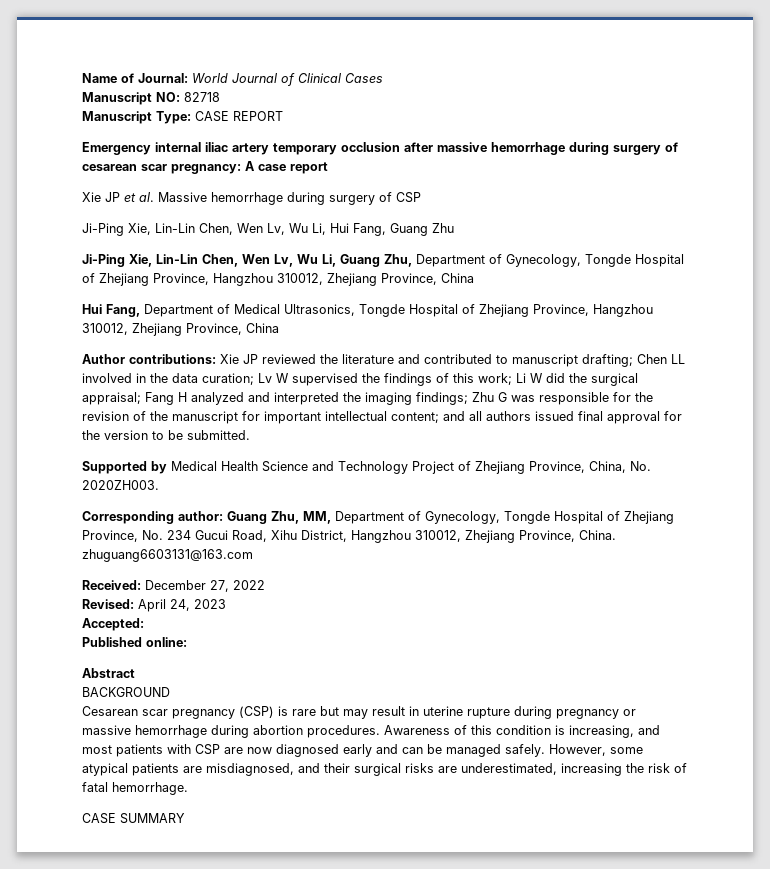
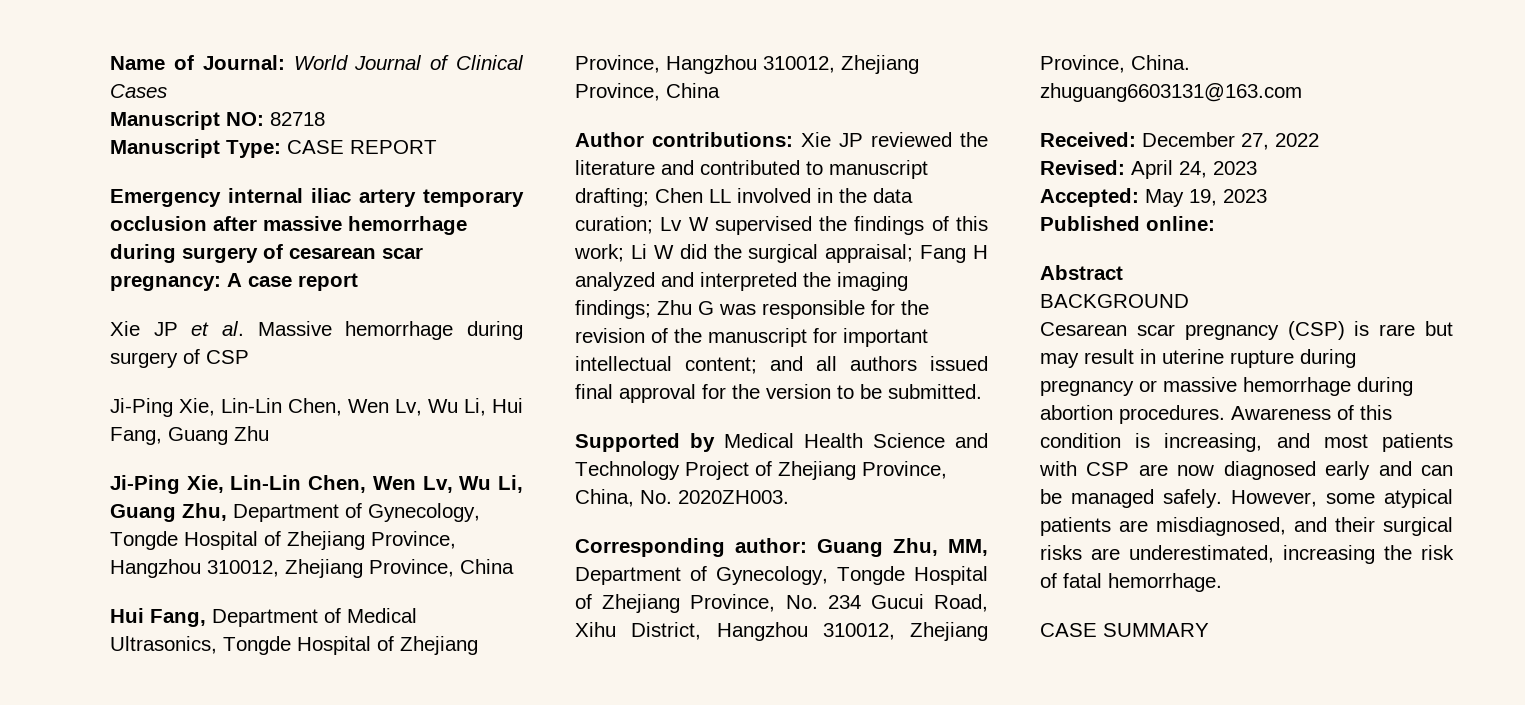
(144, 624) none -> [1145,189,1267,207] May 19, 2023

